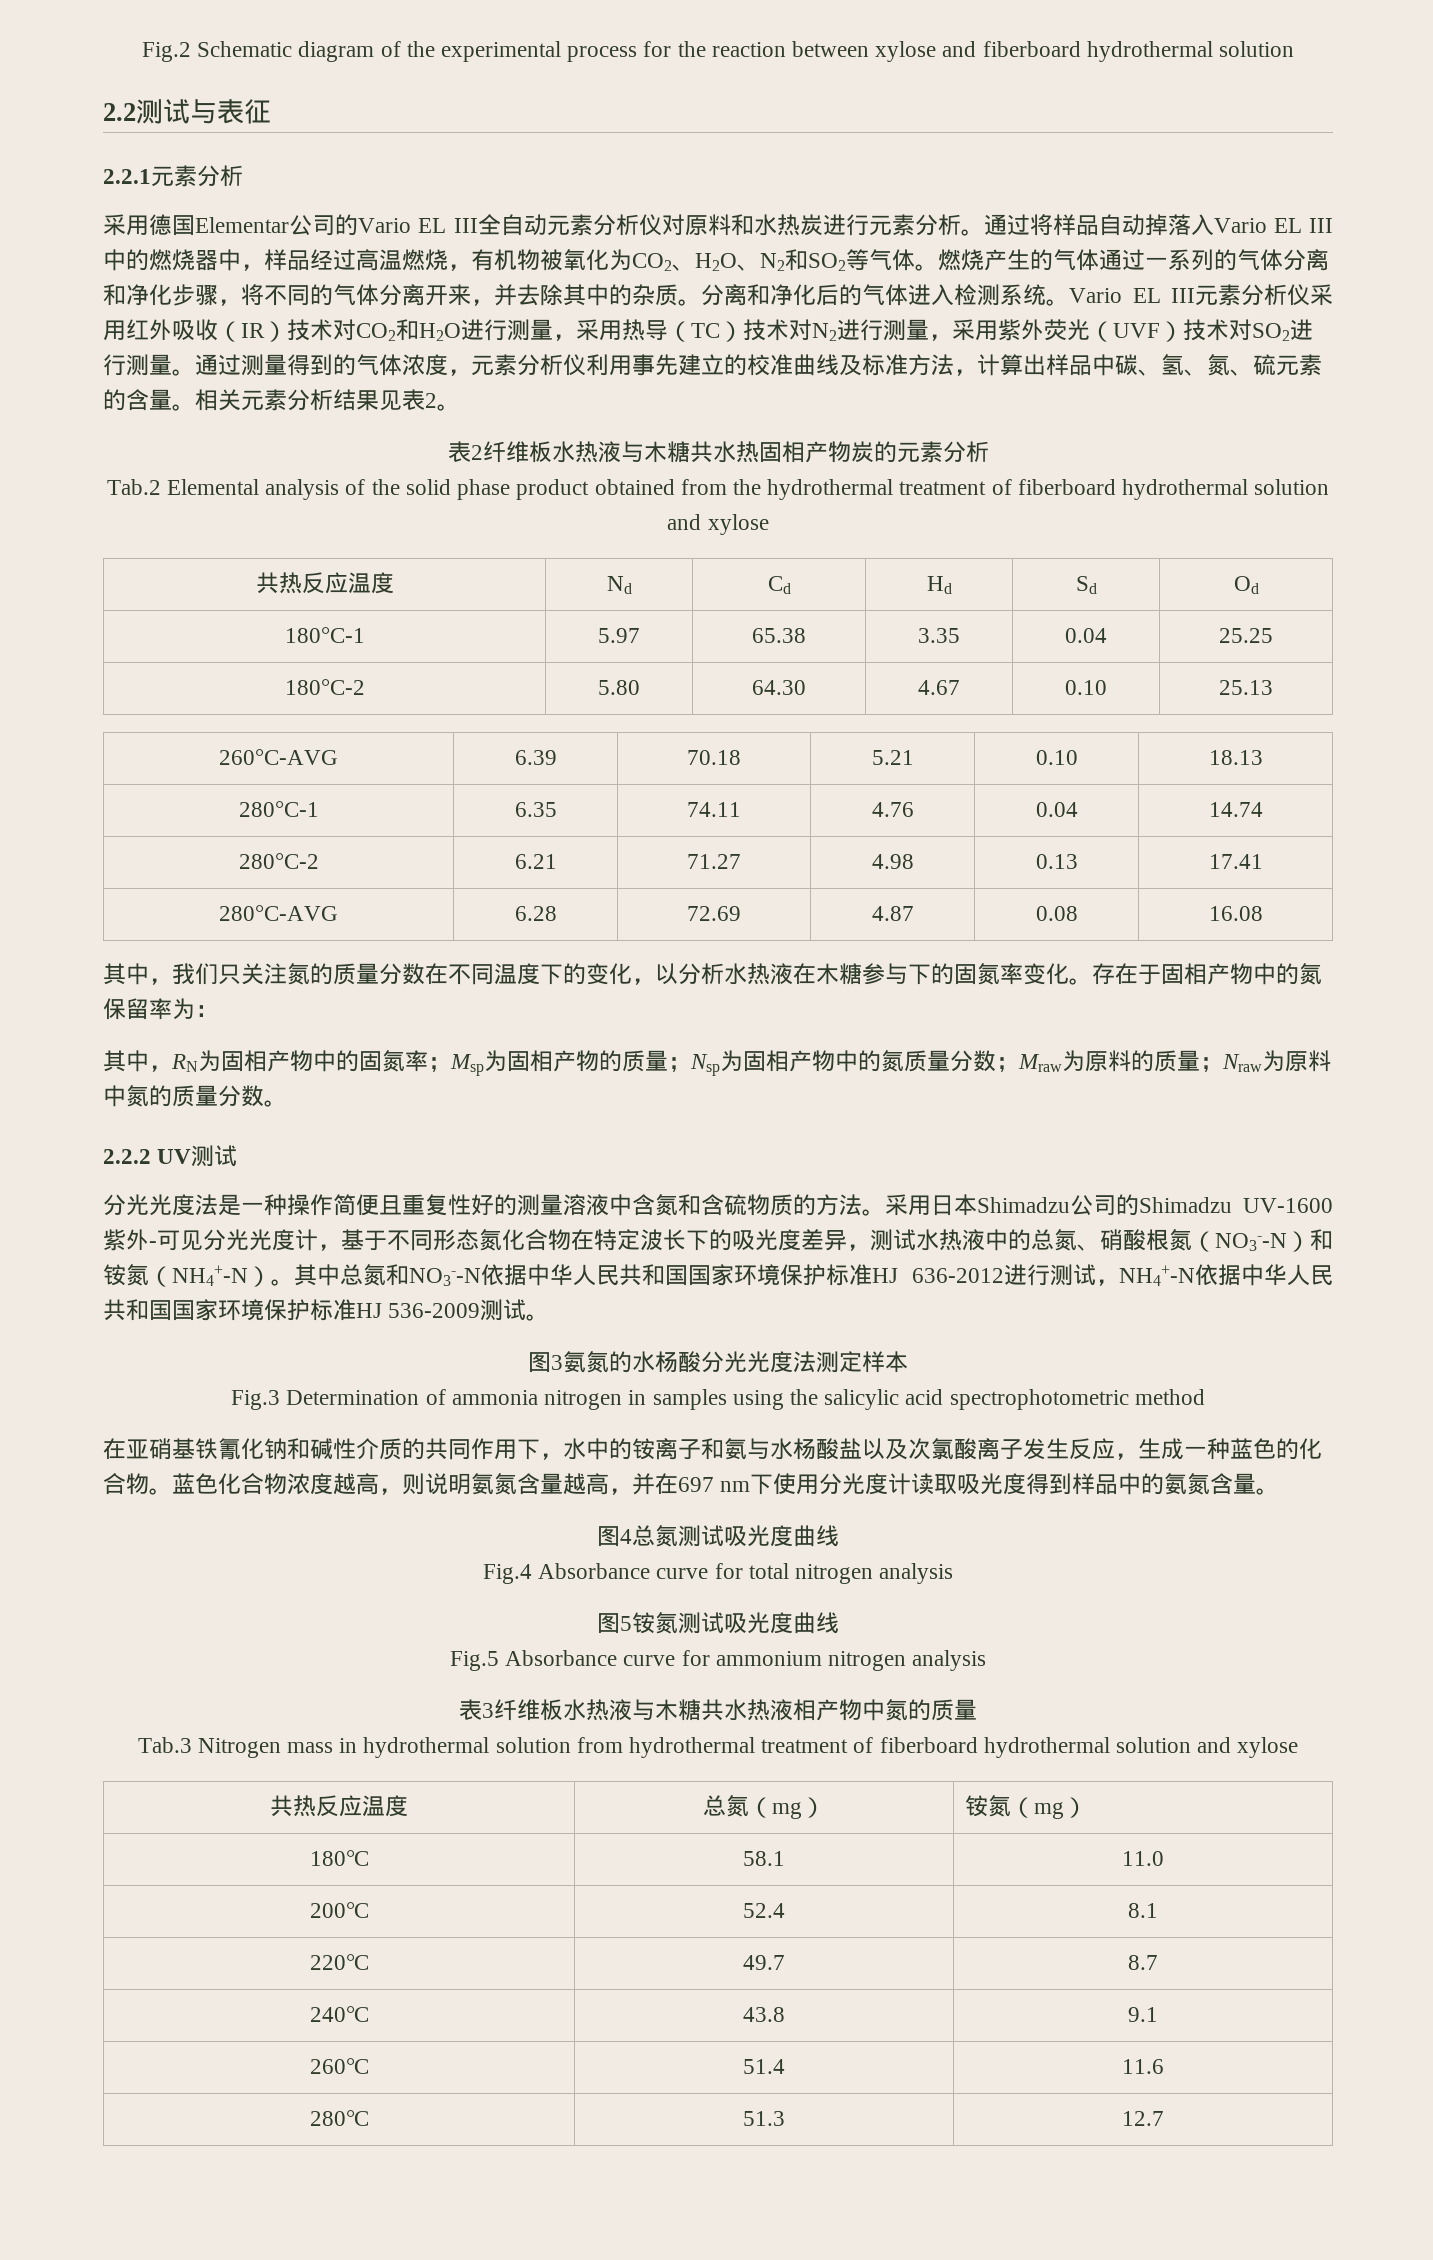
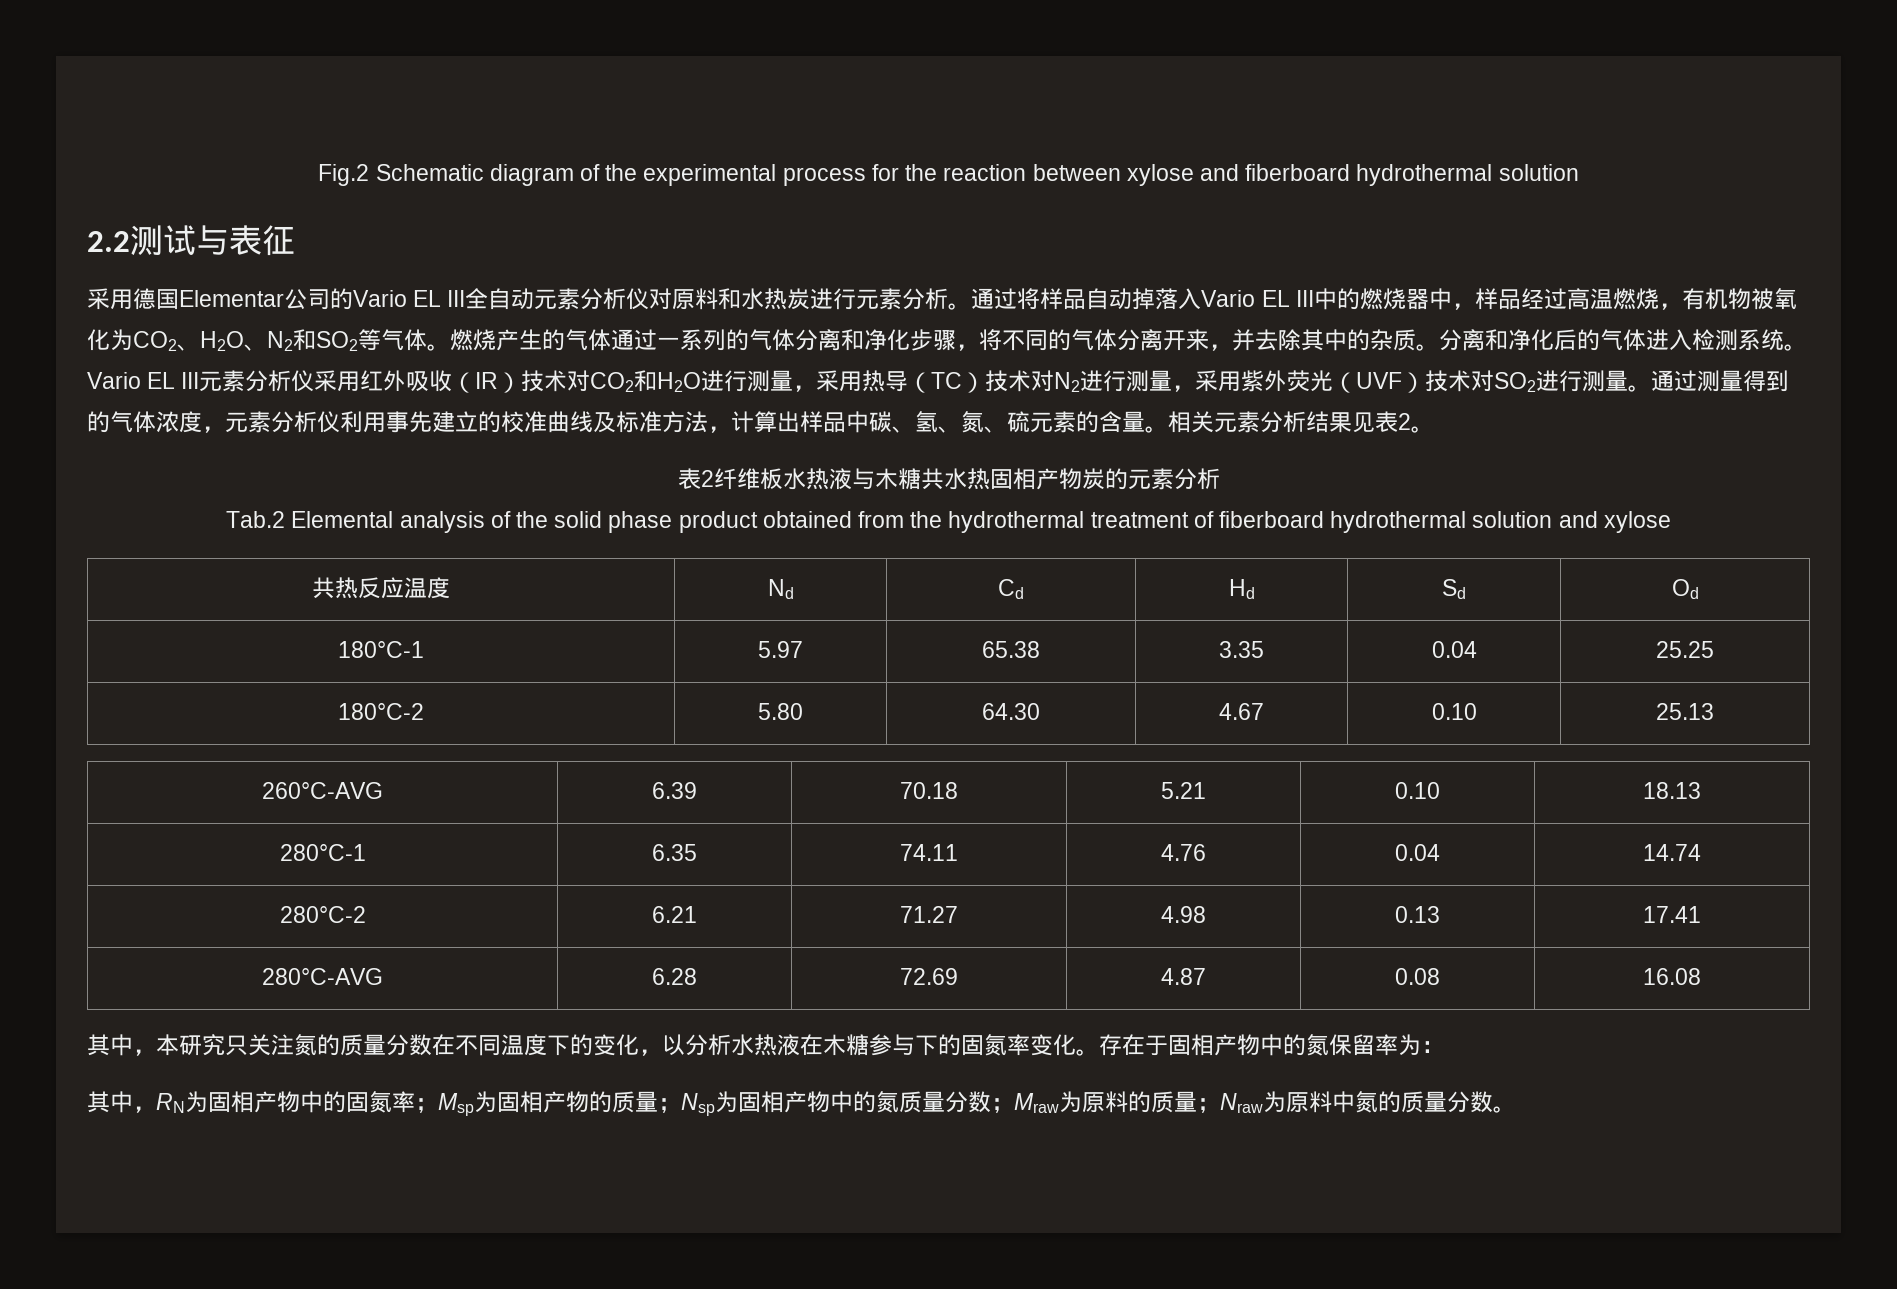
[103,165,243,187] // 2.2.1元素分析 -> (295, 240) none
[172,963,218,985] 我们 -> [156,1034,225,1056] 本研究
[103,1145,238,1167] [103,1194,1333,1216] [103,1229,1333,1252] [103,1264,1333,1287] [103,1299,550,1321] [528,1351,908,1373] [231,1389,1205,1410] [103,1438,1322,1460] [103,1473,1280,1495] [597,1525,839,1547] [482,1563,954,1584] [597,1612,839,1634] [449,1650,987,1671] [459,1699,977,1721] [137,1737,1299,1758] [270,1795,408,1817] [703,1795,825,1819] [965,1795,1088,1819] [309,1850,369,1866] [743,1851,785,1866] [1122,1851,1164,1866] [309,1902,369,1918] [743,1903,785,1918] [1128,1903,1158,1918] [309,1954,369,1970] [743,1955,785,1970] [1128,1955,1158,1970] [309,2006,369,2022] [743,2007,785,2022] [1128,2007,1158,2022] [309,2058,369,2074] [743,2059,785,2074] [1122,2059,1164,2074] [309,2110,369,2126] [743,2111,785,2126] [1122,2111,1164,2126] // 2.2.2 UV测试 // 分光光度法是一种操作简便且重复性好的测量溶液中含氮和含硫物质的方法。采用日本Shimadzu公司的Shimadzu UV-1600紫外-可见分光光度计，基于不同形态氮化合物在特定波长下的吸光度差异，测试水热液中的总氮、硝酸根氮（NO3--N）和铵氮（NH4+-N）。其中总氮和NO3--N依据中华人民共和国国家环境保护标准HJ 636-2012进行测试，NH4+-N依据中华人民共和国国家环境保护标准HJ 536-2009测试。 // 图3氨氮的水杨酸分光光度法测定样本 // Fig.3 Determination of ammonia nitrogen in samples using the salicylic acid spectrophotometric method // 在亚硝基铁氰化钠和碱性介质的共同作用下，水中的铵离子和氨与水杨酸盐以及次氯酸离子发生反应，生成一种蓝色的化合物。蓝色化合物浓度越高，则说明氨氮含量越高，并在697 nm下使用分光度计读取吸光度得到样品中的氨氮含量。 // 图4总氮测试吸光度曲线 // Fig.4 Absorbance curve for total nitrogen analysis // 图5铵氮测试吸光度曲线 // Fig.5 Absorbance curve for ammonium nitrogen analysis // 表3纤维板水热液与木糖共水热液相产物中氮的质量 // Tab.3 Nitrogen mass in hydrothermal solution from hydrothermal treatment of fiberboard hydrothermal solution and xylose // 共热反应温度 | 总氮（mg） | 铵氮（mg） // 180℃ | 58.1 | 11.0 // 200℃ | 52.4 | 8.1 // 220℃ | 49.7 | 8.7 // 240℃ | 43.8 | 9.1 // 260℃ | 51.4 | 11.6 // 280℃ | 51.3 | 12.7 -> (1516, 1109) none

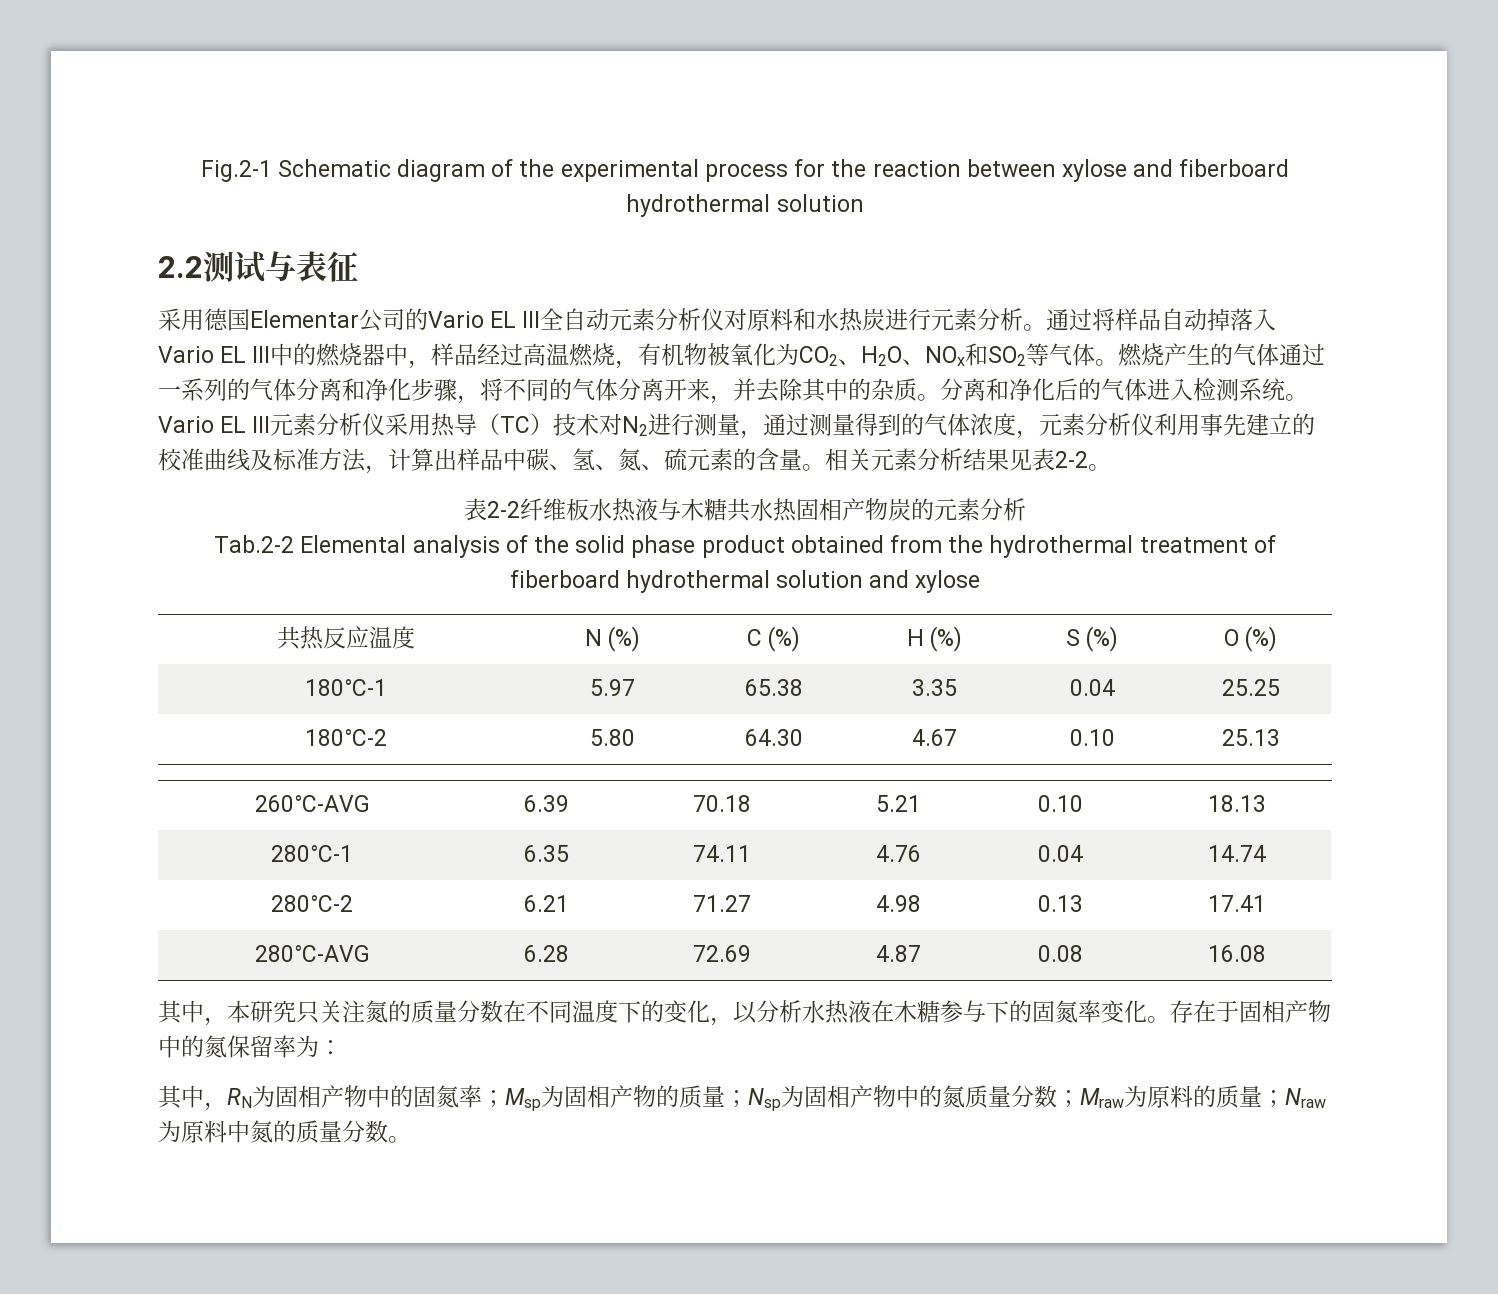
[318,164,370,186] Fig.2 -> [200,160,272,182] Fig.2-1
[267,331,293,351] N2 -> [925,346,966,366] NOx
[360,370,863,393] 红外吸收（IR）技术对CO2和H2O进行测量，采用 -> (432, 425) none
[1195,370,1652,393] 采用紫外荧光（UVF）技术对SO2进行测量。 -> (764, 434) none
[1398,413,1411,430] 2 -> [1055,451,1088,468] 2-2
[700,470,714,487] 2 -> [487,501,520,518] 2-2
[226,511,286,528] Tab.2 -> [214,535,295,553] Tab.2-2
[767,579,794,599] [998,579,1024,599] [1228,579,1255,599] [1442,579,1466,599] [1671,579,1699,599] Nd | Cd | Hd | Sd | Od -> [584,626,641,652] [746,626,801,652] [906,626,963,652] [1065,626,1119,652] [1223,626,1278,652] N (%) | C (%) | H (%) | S (%) | O (%)

